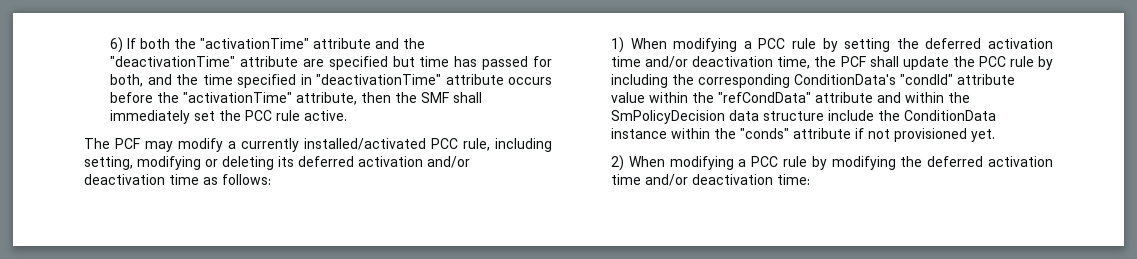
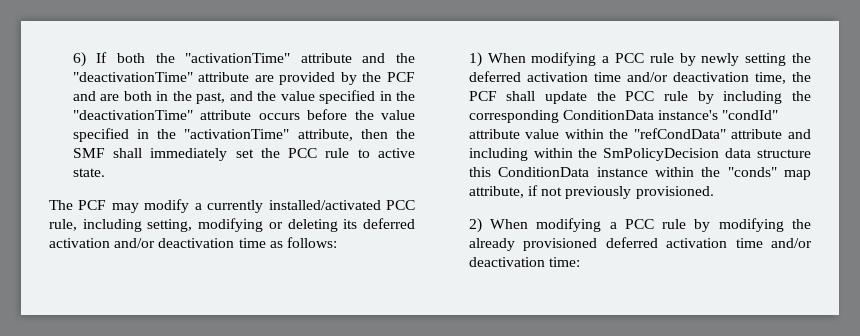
[328,56,552,70] [110,74,312,88] specified but time has passed for both, and the time specified in -> [279,72,415,85] [72,90,415,104] provided by the PCF and are both in the past, and the value specified in the
(180, 97) none -> [381,110,415,120] [72,128,177,142] value specified in the
[304,110,348,121] active. -> [357,148,415,158] [72,168,105,177] to active state.
(838, 45) none -> [701,53,740,66] newly
[794,74,897,85] ConditionData's -> [562,110,719,120] ConditionData instance's
(902, 97) none -> [468,148,528,161] including
[828,110,901,121] include the -> [468,167,491,177] this
[793,128,996,142] attribute if not provisioned yet. -> [784,170,811,180] [468,185,714,199] map attribute, if not previously provisioned.
(923, 161) none -> [468,238,598,251] already provisioned

